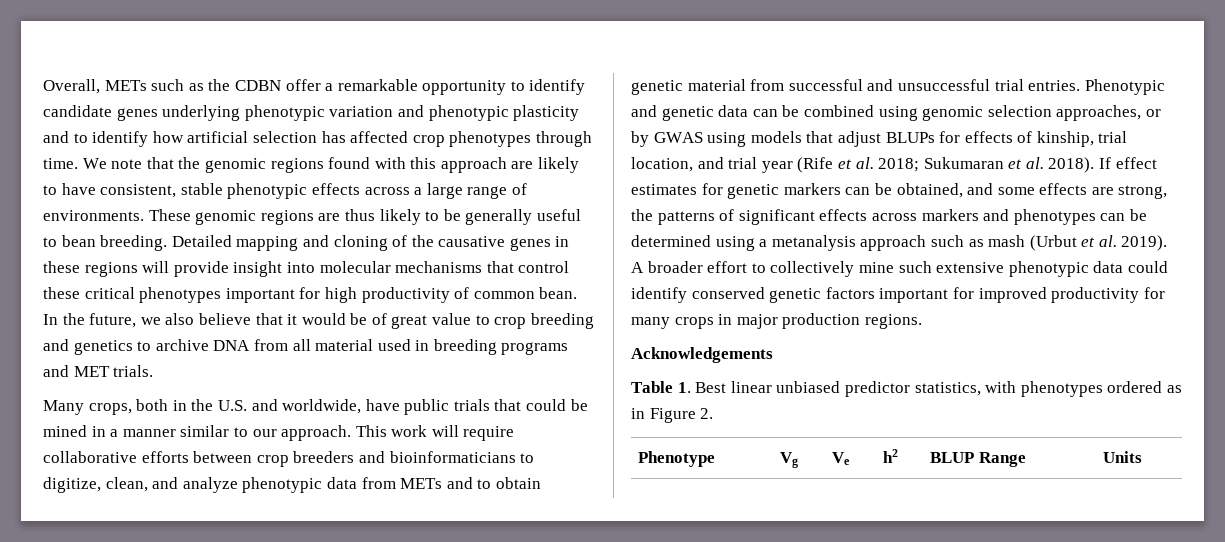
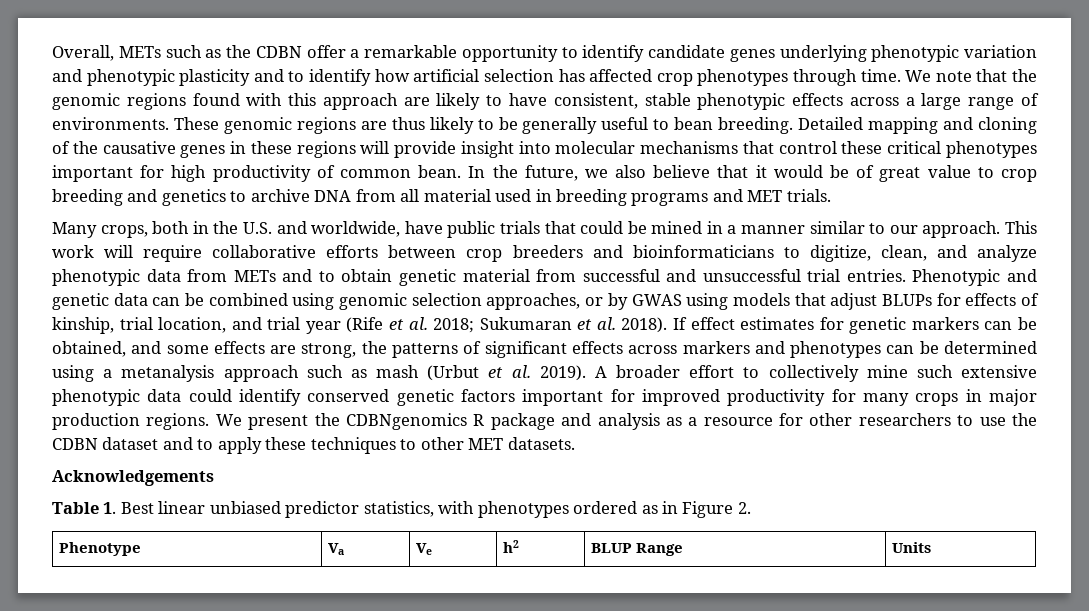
(922, 321) none -> [215,413,1038,430] [52,437,575,454] We present the CDBNgenomics R package and analysis as a resource for other researchers to use the CDBN dataset and to apply these techniques to other MET datasets.
[780,452,799,468] Vg -> [328,543,345,555] Va

